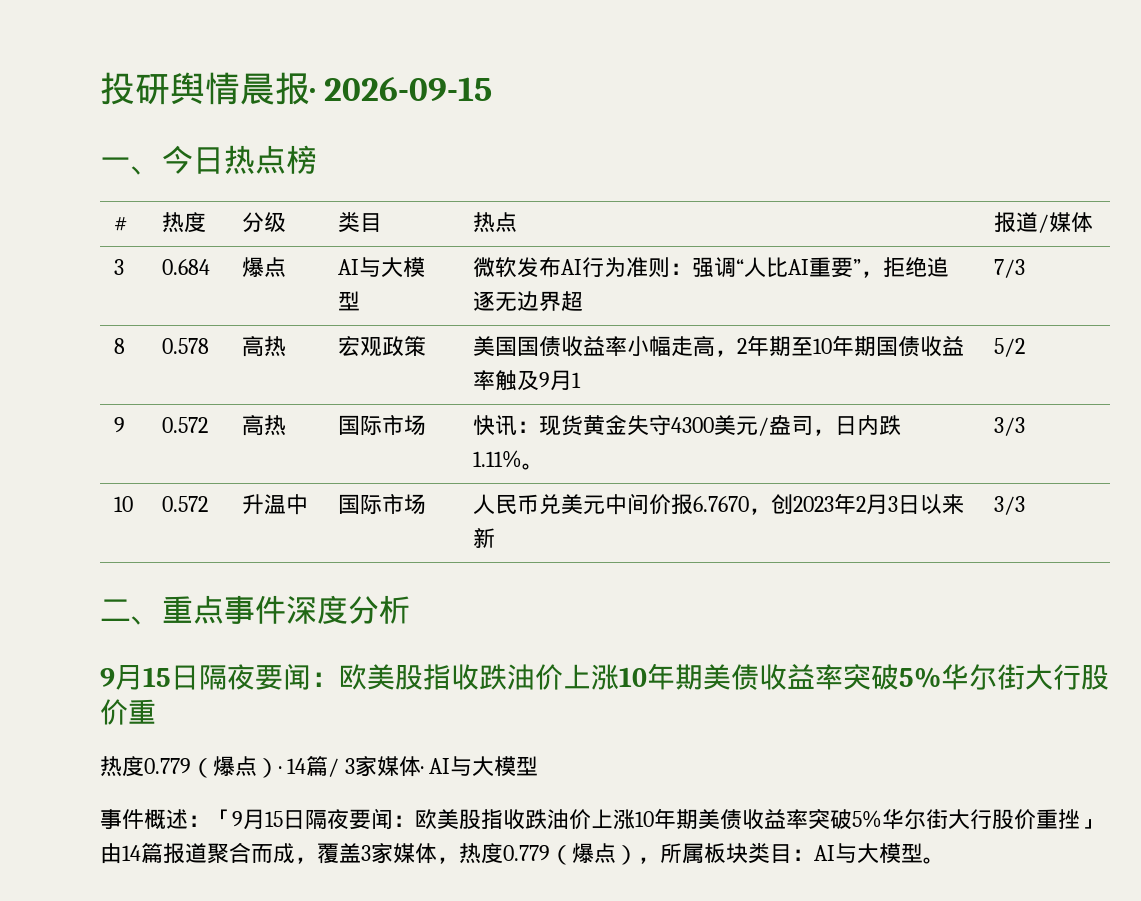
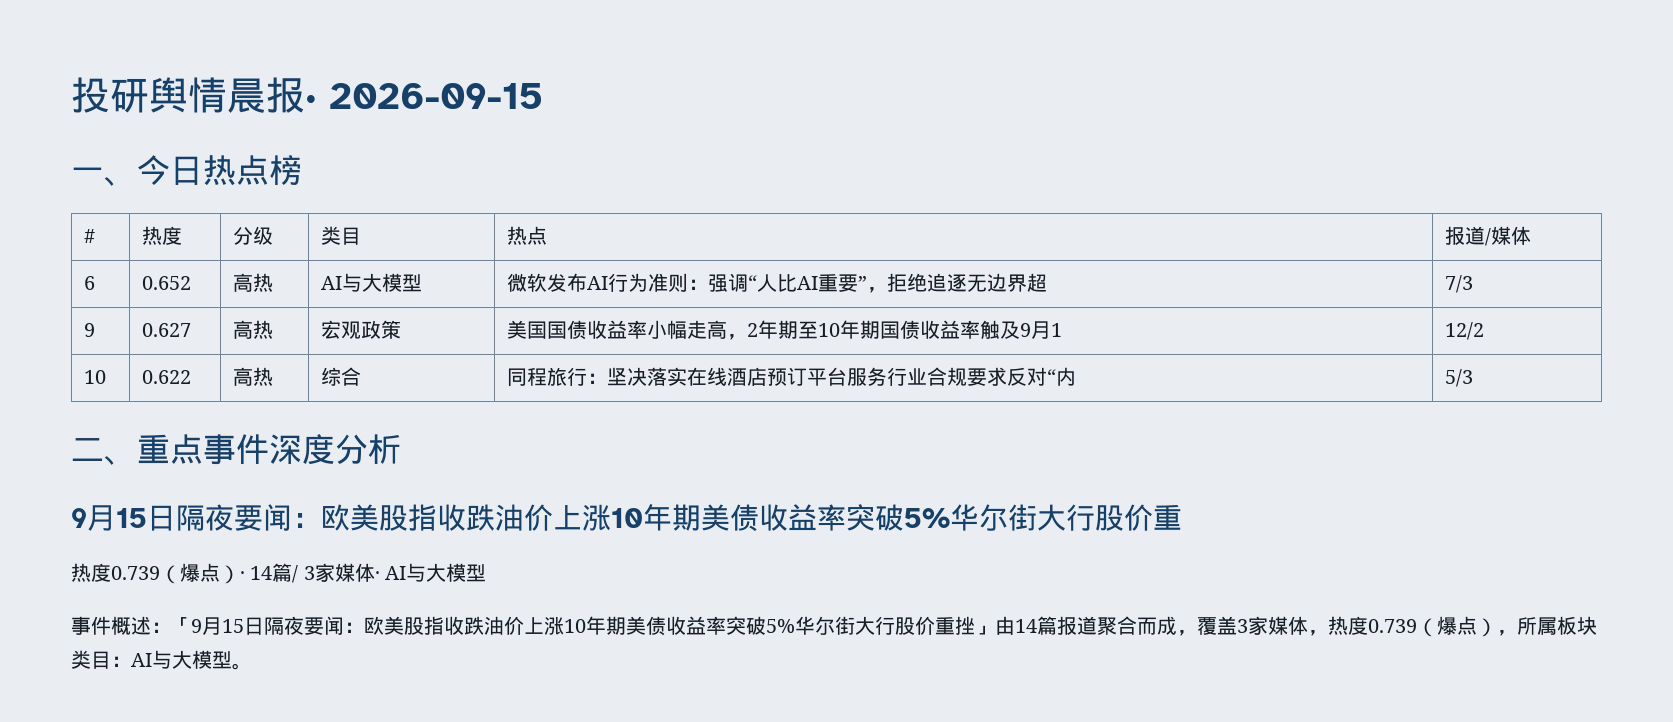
[114,259,125,275] [162,259,211,275] [242,257,287,277] 3 | 0.684 | 爆点 -> [83,276,95,290] [141,276,191,290] [232,273,273,292] 6 | 0.652 | 高热
[114,338,126,354] [162,338,210,354] 8 | 0.578 -> [83,323,95,337] [141,323,191,337] 9 | 0.627
[994,338,1026,357] [114,417,126,433] [162,417,209,433] [242,415,287,436] [338,415,427,436] [473,415,902,436] [473,450,545,470] [994,417,1026,436] [114,496,134,512] [162,496,209,512] [242,494,309,515] [338,494,427,515] [473,493,965,515] [473,528,496,548] [994,496,1026,515] 5/2 // 9 | 0.572 | 高热 | 国际市场 | 快讯：现货黄金失守4300美元/盎司，日内跌1.11%。 | 3/3 // 10 | 0.572 | 升温中 | 国际市场 | 人民币兑美元中间价报6.7670，创2023年2月3日以来新 | 3/3 -> [1444,322,1484,340] [83,370,106,384] [141,370,191,384] [232,367,273,386] [320,367,361,386] [506,367,1076,386] [1444,369,1473,387] 12/2 // 10 | 0.622 | 高热 | 综合 | 同程旅行：坚决落实在线酒店预订平台服务行业合规要求反对“内 | 5/3
[144,758,191,774] 0.779 -> [111,566,160,580] 0.739
[503,845,550,861] 0.779 -> [1368,619,1417,633] 0.739

